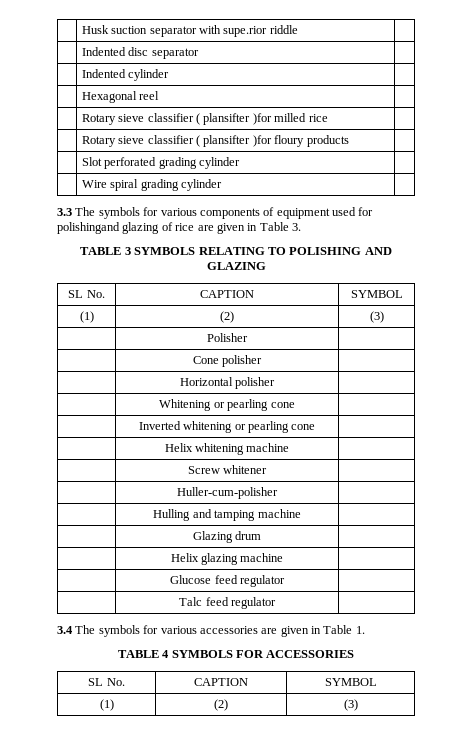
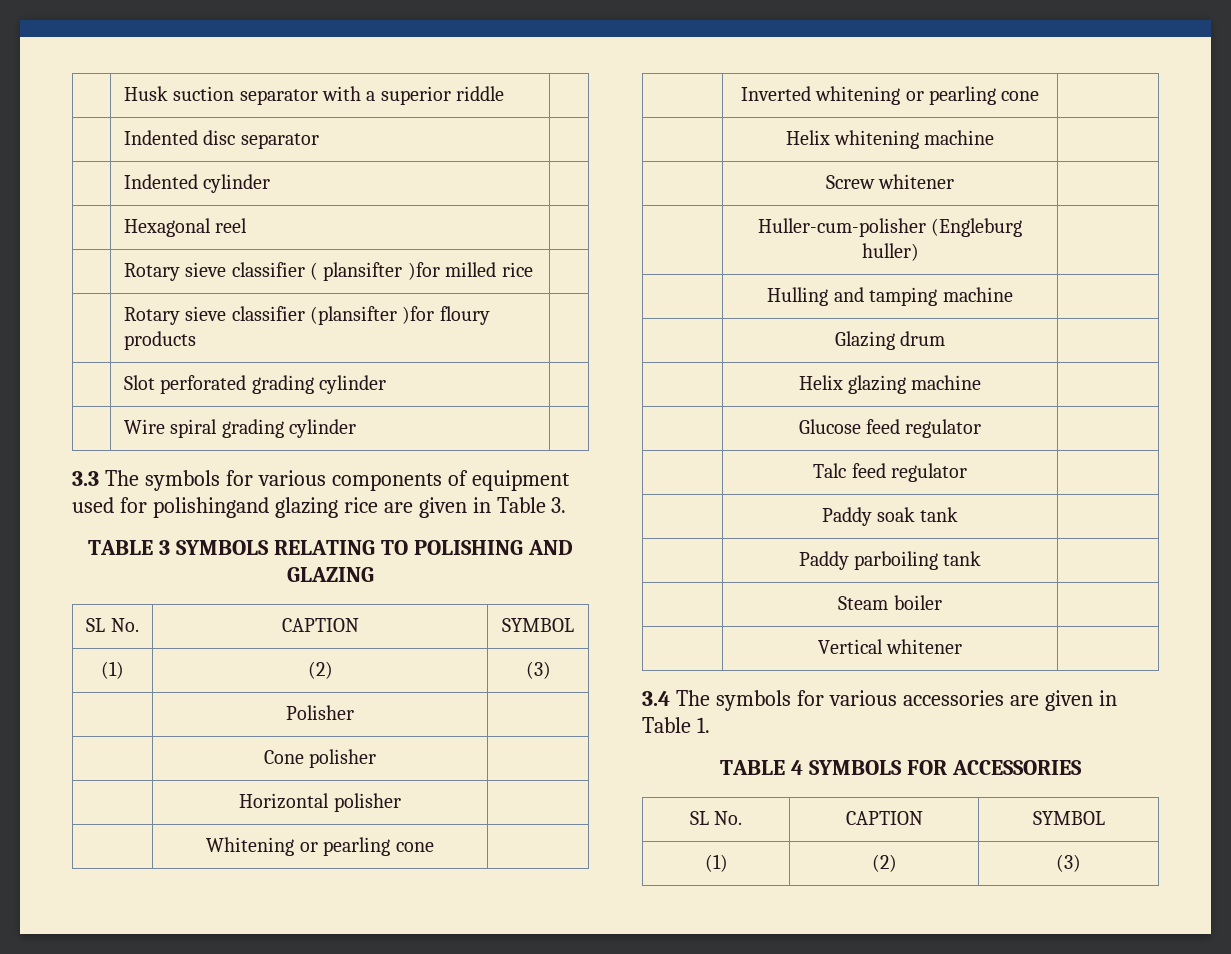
[223,26,268,37] supe.rior -> [366,86,451,105] a superior
[196,135,251,147] ( plansifter -> [309,306,397,325] (plansifter
[161,222,173,231] of -> (338, 507) none
(278, 493) none -> [931,218,1023,237] [861,243,919,261] (Engleburg huller)
(276, 603) none -> [821,507,959,526] [798,551,982,570] [838,595,942,610] [817,639,963,654] // | Paddy soak tank | // | Paddy parboiling tank | // | Steam boiler | // | Vertical whitener |

